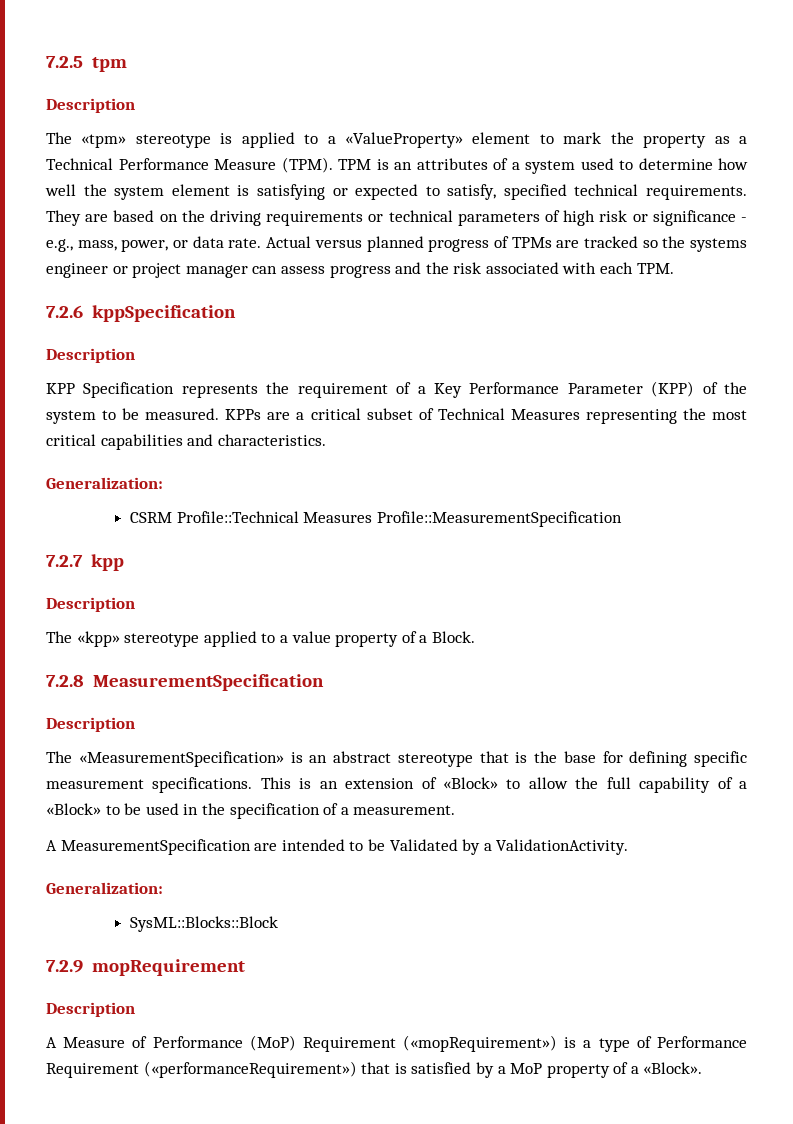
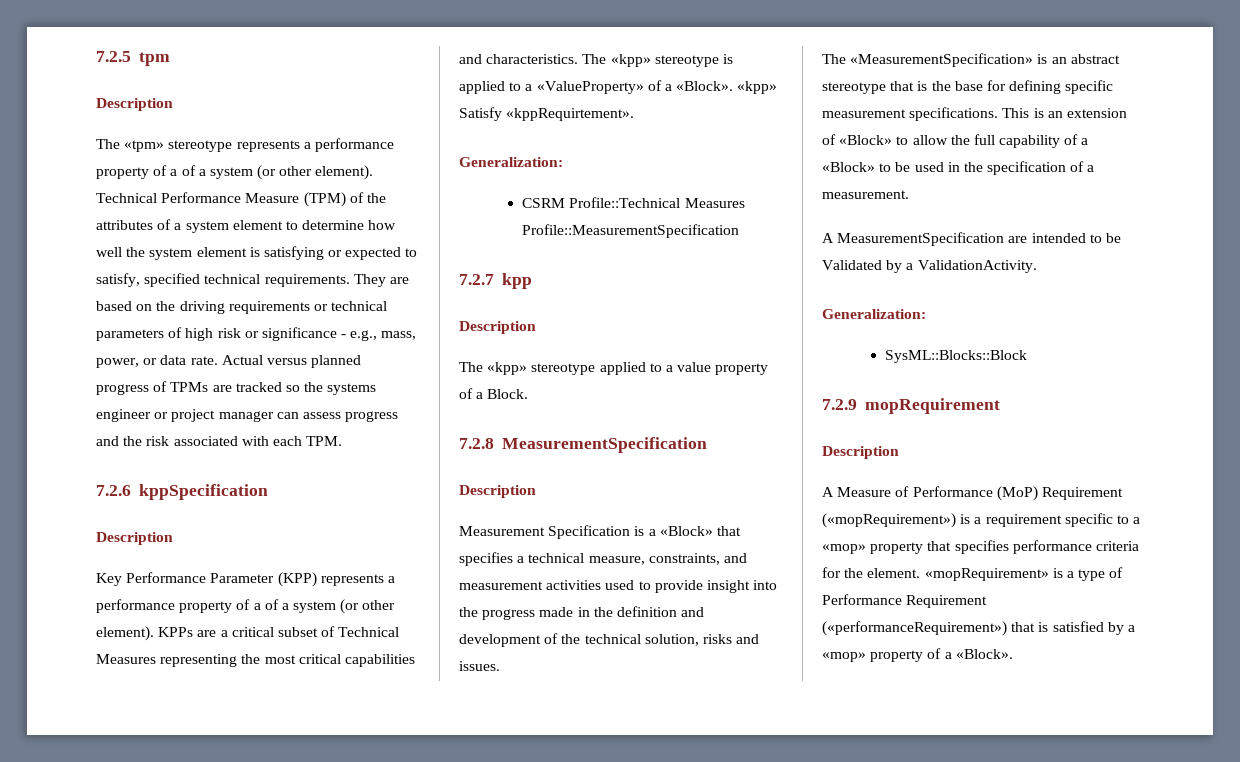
[220,132,748,148] [46,157,412,173] is applied to a «ValueProperty» element to mark the property as a Technical Performance Measure (TPM). TPM is an -> [236,138,394,152] [96,165,374,180] [96,192,386,207] represents a performance property of a of a system (or other element). Technical Performance Measure (TPM) of the
[580,158,614,170] used -> [232,220,283,230] element
[46,381,747,398] [46,408,220,424] KPP Specification represents the requirement of a Key Performance Parameter (KPP) of the system to be measured. -> [96,572,395,587] [96,599,396,614] [96,626,154,641] Key Performance Parameter (KPP) represents a performance property of a of a system (or other element).
(326, 440) none -> [582,54,733,67] [459,80,778,94] [459,107,635,121] The «kpp» stereotype is applied to a «ValueProperty» of a «Block». «kpp» Satisfy «kppRequirtement».
(135, 724) none -> [459,525,741,539] [459,552,747,566] [459,580,778,593] [459,606,705,620] [459,633,760,647] [459,661,500,671] // Measurement Specification is a «Block» that specifies a technical measure, constraints, and measurement activities used to provide insight into the progress made in the definition and development of the technical solution, risks and issues.
(592, 1044) none -> [985,513,1141,527] [822,540,1139,554] [822,567,1074,581] requirement specific to a «mop» property that specifies performance criteria for the element. «mopRequirement» is a
[510,1063,543,1074] MoP -> [822,652,866,662] «mop»

